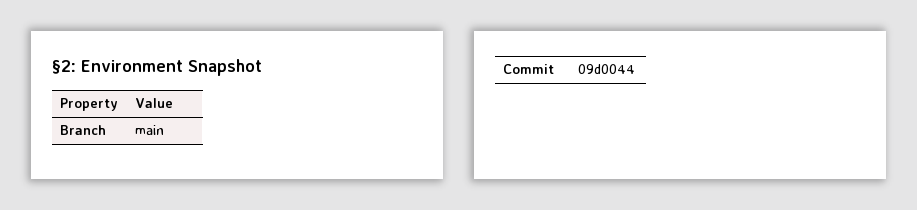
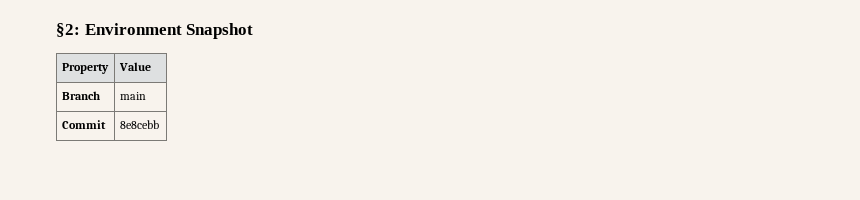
[578,64,636,74] 09d0044 -> [119,120,159,129] 8e8cebb

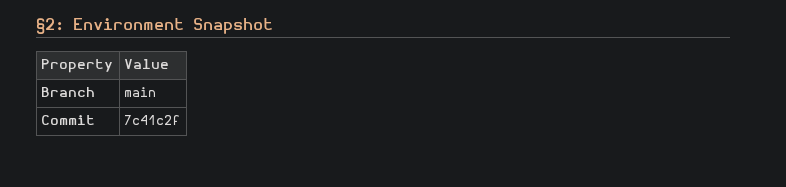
[119,120,159,129] 8e8cebb -> [124,115,181,125] 7c41c2f

